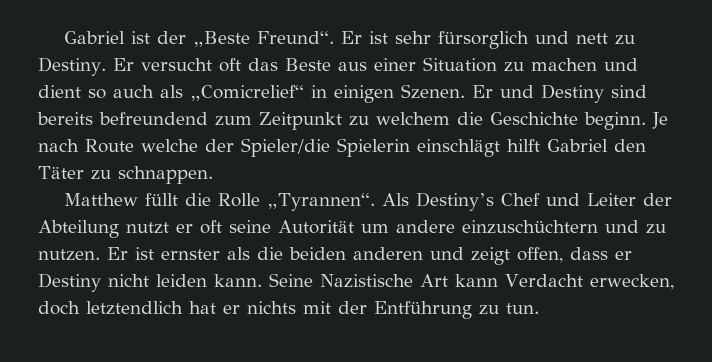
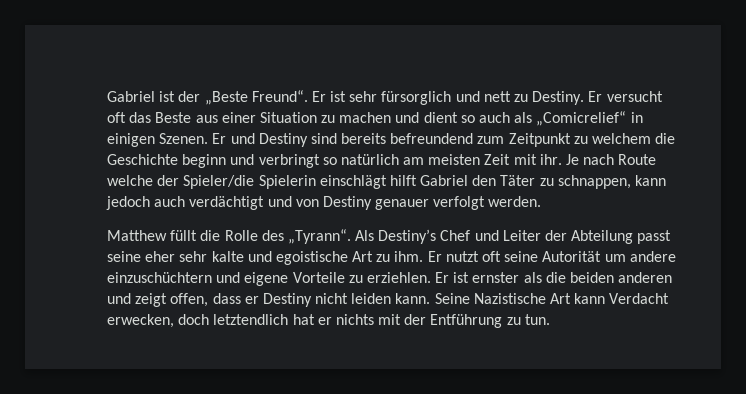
[584,112,646,130] beginn. -> [182,154,562,168] beginn und verbringt so natürlich am meisten Zeit mit ihr.
[118,166,213,184] schnappen. -> [557,175,667,189] [106,196,542,210] schnappen, kann jedoch auch verdächtigt und von Destiny genauer verfolgt werden.
[267,193,376,211] „Tyrannen“. -> [261,229,351,244] des „Tyrann“.
[126,222,193,234] nutzt er -> [637,230,672,244] [107,251,479,265] passt seine eher sehr kalte und egoistische Art zu ihm. Er nutzt
[646,224,666,234] [38,249,100,261] zu nutzen. -> [244,272,431,286] eigene Vorteile zu erziehlen.

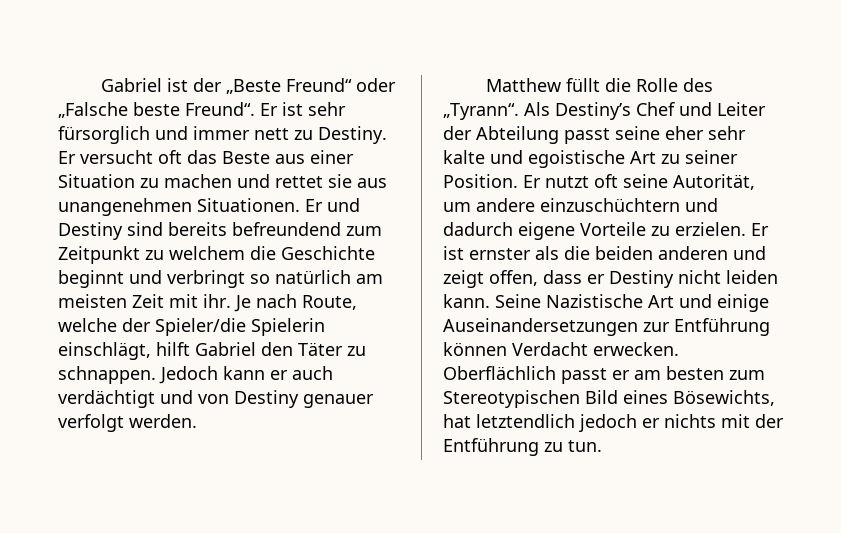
(248, 98) none -> [286,78,397,92] [58,102,180,118] Freund“ oder „Falsche beste
(480, 96) none -> [193,126,250,140] immer
[423,111,643,126] [107,133,209,147] dient so auch als „Comicrelief“ in einigen Szenen. -> [275,174,387,188] [58,198,300,216] rettet sie aus unangenehmen Situationen.
[182,154,227,168] beginn -> [58,270,124,288] beginnt
[618,154,657,165] Route -> [302,295,357,310] Route,
[319,175,387,189] einschlägt -> [58,342,151,360] einschlägt,
[557,175,667,189] [106,196,150,210] schnappen, kann jedoch -> [58,366,288,384] schnappen. Jedoch kann er
[394,251,424,262] ihm. -> [685,150,738,164] [443,174,518,188] seiner Position.
[542,251,602,262] Autorität -> [673,174,755,190] Autorität,
(241, 277) none -> [443,222,513,236] dadurch
[366,272,431,283] erziehlen. -> [675,222,746,236] erzielen.
[574,293,670,304] [107,314,315,328] kann Verdacht erwecken, doch letztendlich hat -> [679,294,769,312] [443,318,770,336] [443,342,679,356] [443,366,765,384] [443,390,775,408] [443,414,637,432] und einige Auseinandersetzungen zur Entführung können Verdacht erwecken. Oberflächlich passt er am besten zum Stereotypischen Bild eines Bösewichts, hat letztendlich jedoch

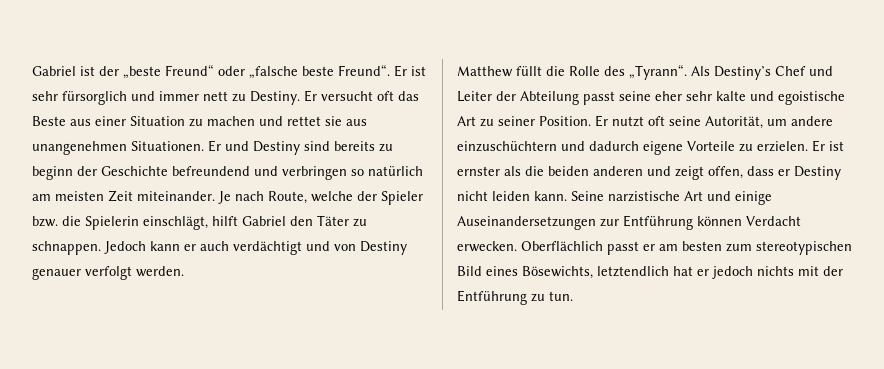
[226,79,282,94] „Beste -> [123,66,161,79] „beste
[58,102,128,118] „Falsche -> [249,66,298,79] „falsche
[232,222,382,236] [58,246,375,264] [58,270,245,288] befreundend zum Zeitpunkt zu welchem die Geschichte beginnt und verbringt -> [379,143,393,152] [32,166,347,180] zu beginn der Geschichte befreundend und verbringen
[169,294,231,308] mit ihr. -> [137,191,215,201] miteinander.
[155,318,246,336] Spieler/die -> [381,191,423,205] [32,216,81,227] Spieler bzw. die
[546,294,643,308] Nazistische -> [608,191,680,202] narzistische
[443,390,580,408] Stereotypischen -> [756,241,852,255] stereotypischen
[443,414,660,432] hat letztendlich jedoch er -> [597,266,753,279] letztendlich hat er jedoch

